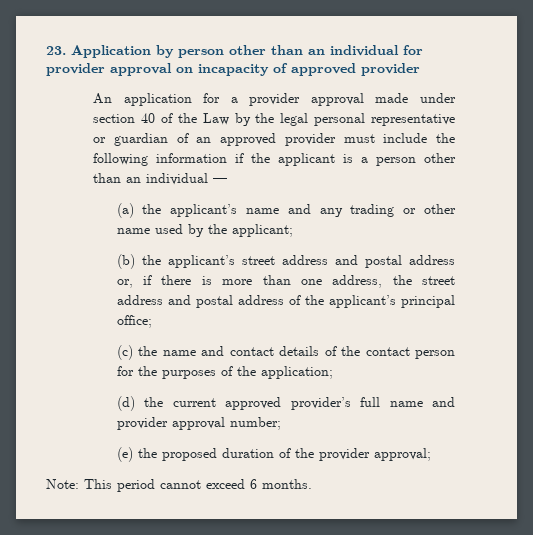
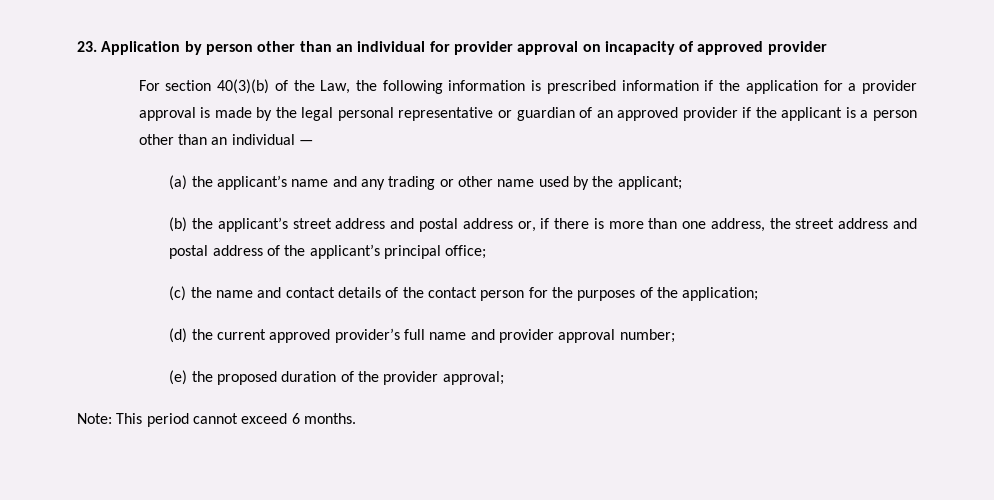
[93,93,113,104] An -> [138,79,741,94] For section 40(3)(b) of the Law, the following information is prescribed information if the
[375,93,457,103] [93,113,229,125] made under section 40 of the Law -> [200,107,252,118] is made
[343,133,456,143] [93,153,228,166] must include the following information -> (738, 114) none

